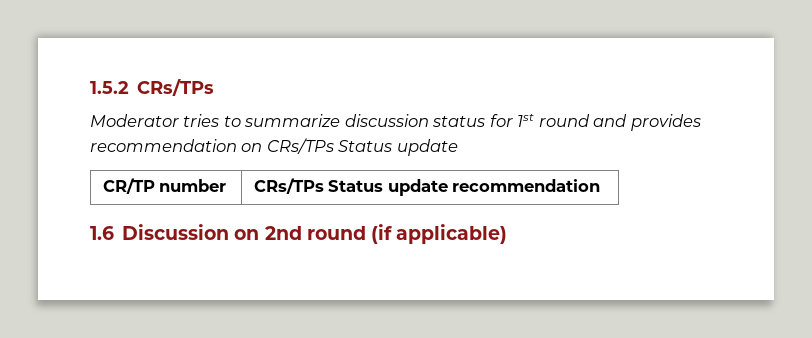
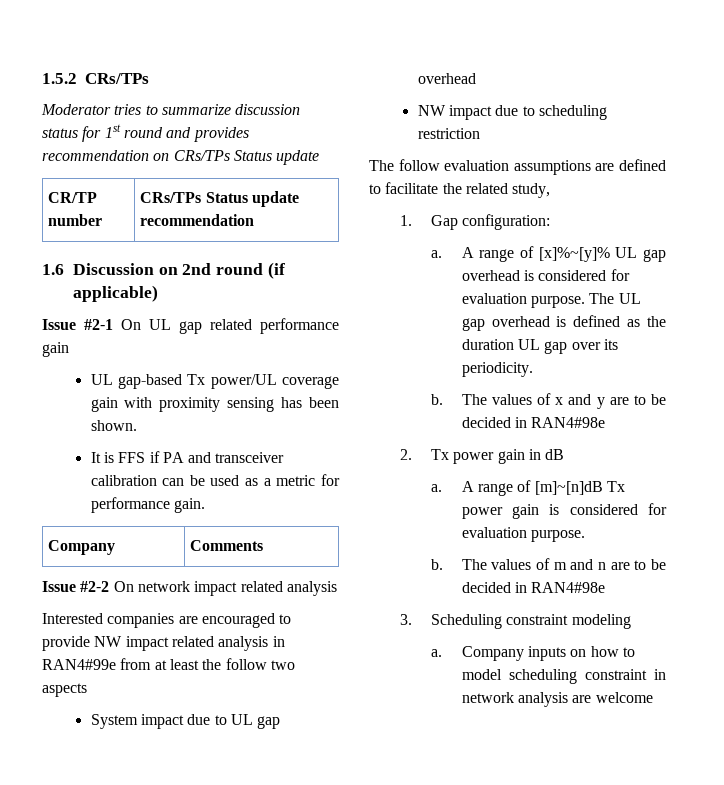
(507, 234) none -> [42,318,339,334] [42,342,69,357] [90,374,340,389] [90,397,339,412] [90,420,137,431] [90,451,285,463] [90,474,341,486] [90,497,205,513] [48,540,116,555] [190,540,264,551] [42,581,337,596] [42,613,292,628] [42,636,285,651] [42,658,295,670] [42,683,87,697] [90,714,281,729] [417,73,476,84] [417,105,607,120] [417,128,480,139] [369,159,666,175] [369,182,551,198] [399,214,551,230] [430,246,666,262] [461,269,630,281] [461,293,641,308] [461,315,666,331] [461,339,619,354] [461,362,533,377] [430,393,666,409] [461,417,606,428] [399,449,565,464] [430,480,626,496] [461,503,667,519] [461,527,586,542] [430,558,666,570] [461,582,606,593] [399,614,631,629] [430,646,636,661] [461,669,666,684] [461,692,653,707] // Issue #2-1 On UL gap related performance gain // UL gap-based Tx power/UL coverage gain with proximity sensing has been shown. // It is FFS if PA and transceiver calibration can be used as a metric for performance gain. // Company | Comments // Issue #2-2 On network impact related analysis // Interested companies are encouraged to provide NW impact related analysis in RAN4#99e from at least the follow two aspects // System impact due to UL gap overhead // NW impact due to scheduling restriction // The follow evaluation assumptions are defined to facilitate the related study, // 1. Gap configuration: // a. A range of [x]%~[y]% UL gap overhead is considered for evaluation purpose. The UL gap overhead is defined as the duration UL gap over its periodicity. // b. The values of x and y are to be decided in RAN4#98e // 2. Tx power gain in dB // a. A range of [m]~[n]dB Tx power gain is considered for evaluation purpose. // b. The values of m and n are to be decided in RAN4#98e // 3. Scheduling constraint modeling // a. Company inputs on how to model scheduling constraint in network analysis are welcome

